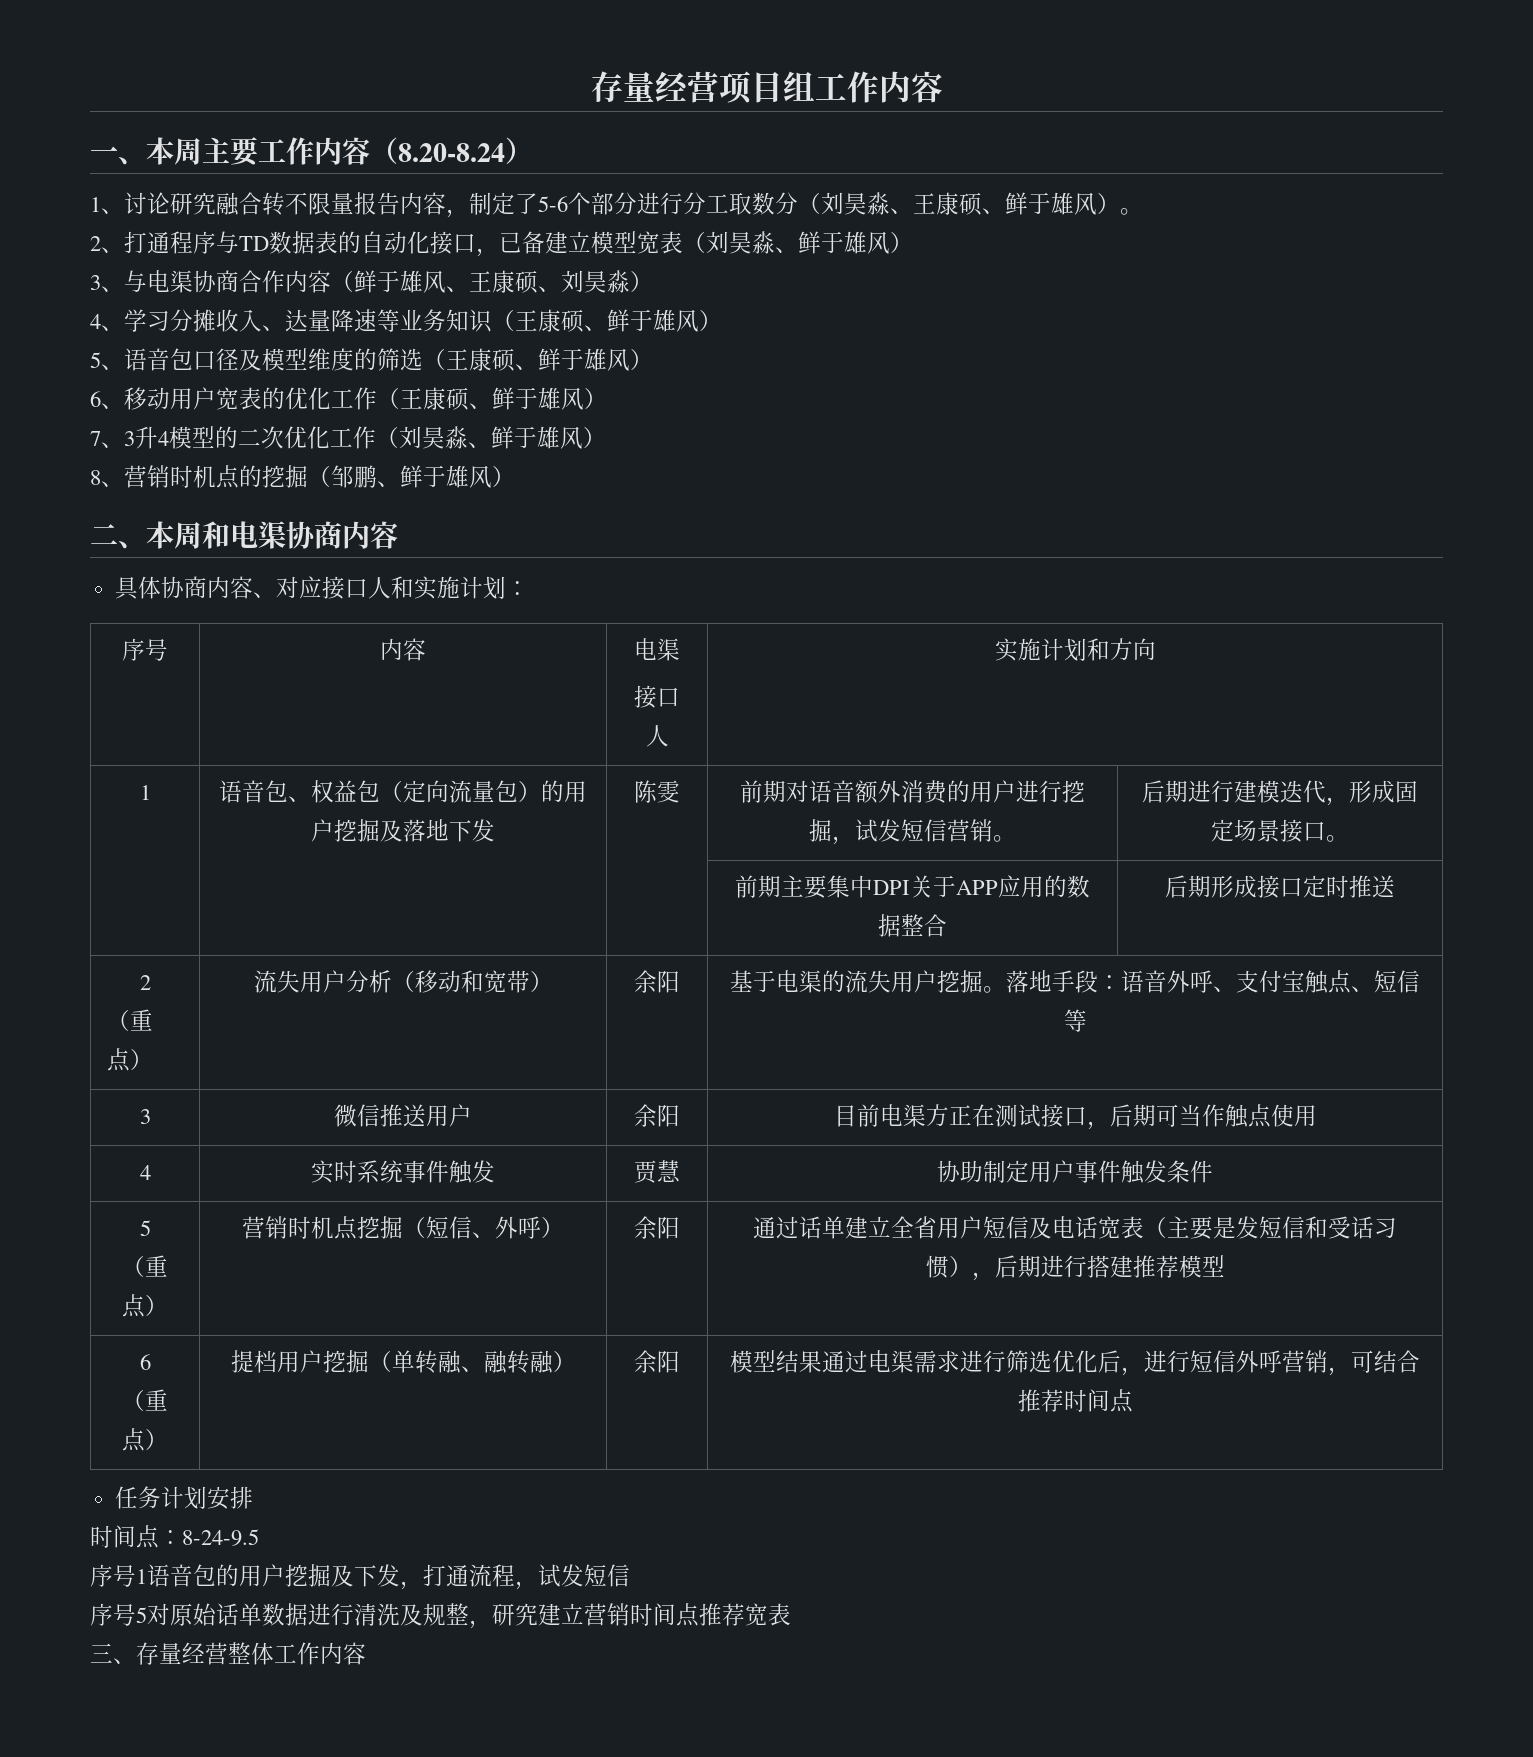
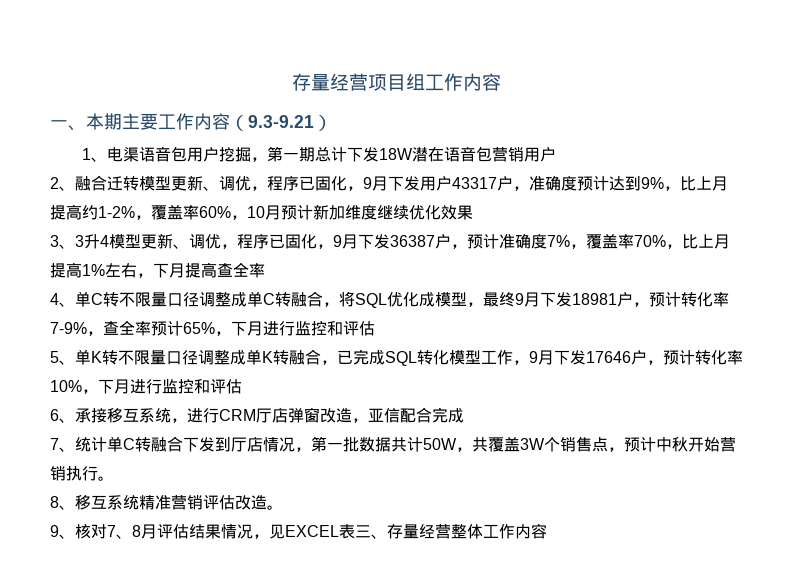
[174,138,202,165] 周 -> [104,113,122,130] 期
[398,143,505,162] 8.20-8.24 -> [248,115,314,128] 9.3-9.21
[124,192,1143,218] [90,231,913,257] [90,270,653,294] [90,309,722,333] [90,348,653,372] [90,387,607,411] [90,426,606,449] [90,465,515,489] [90,521,398,549] [114,576,529,600] [122,638,168,661] [380,638,426,661] [634,638,680,661] [634,685,680,708] [645,725,669,747] [994,638,1156,662] [139,785,151,800] [219,780,587,803] [311,819,495,842] [634,780,680,803] [740,780,1085,804] [809,819,1016,845] [1142,780,1419,806] [1211,819,1350,842] [735,875,1090,899] [878,914,947,937] [1165,875,1396,898] [139,975,151,990] [107,1009,154,1031] [107,1048,154,1072] [253,970,553,993] [634,970,680,993] [730,970,1421,994] [1063,1009,1087,1032] [139,1109,151,1124] [334,1104,472,1127] [634,1104,680,1127] [833,1104,1317,1130] [139,1165,151,1180] [311,1160,495,1184] [634,1160,680,1184] [937,1160,1214,1184] [139,1220,151,1236] [122,1255,168,1277] [122,1294,168,1318] [242,1216,564,1240] [634,1216,680,1239] [753,1216,1398,1240] [925,1255,1225,1281] [139,1354,151,1370] [122,1389,168,1411] [122,1428,168,1452] [230,1350,576,1374] [634,1350,680,1373] [730,1350,1421,1376] [1017,1389,1133,1413] [114,1486,253,1510] [90,1525,259,1549] [90,1564,630,1590] [90,1603,791,1629] 讨论研究融合转不限量报告内容，制定了5-6个部分进行分工取数分（刘昊淼、王康硕、鲜于雄风）。 // 2、打通程序与TD数据表的自动化接口，已备建立模型宽表（刘昊淼、鲜于雄风） // 3、与电渠协商合作内容（鲜于雄风、王康硕、刘昊淼） // 4、学习分摊收入、达量降速等业务知识（王康硕、鲜于雄风） // 5、语音包口径及模型维度的筛选（王康硕、鲜于雄风） // 6、移动用户宽表的优化工作（王康硕、鲜于雄风） // 7、3升4模型的二次优化工作（刘昊淼、鲜于雄风） // 8、营销时机点的挖掘（邹鹏、鲜于雄风） // 二、本周和电渠协商内容 // 具体协商内容、对应接口人和实施计划： // 序号 | 内容 | 电渠 // 接口人 | 实施计划和方向 // 1 | 语音包、权益包（定向流量包）的用户挖掘及落地下发 | 陈雯 | 前期对语音额外消费的用户进行挖掘，试发短信营销。 | 后期进行建模迭代，形成固定场景接口。 // | | | 前期主要集中DPI关于APP应用的数据整合 | 后期形成接口定时推送 // 2 // （重点） | 流失用户分析（移动和宽带） | 余阳 | 基于电渠的流失用户挖掘。落地手段：语音外呼、支付宝触点、短信等 // 3 | 微信推送用户 | 余阳 | 目前电渠方正在测试接口，后期可当作触点使用 // 4 | 实时系统事件触发 | 贾慧 | 协助制定用户事件触发条件 // 5 // （重点） | 营销时机点挖掘（短信、外呼） | 余阳 | 通过话单建立全省用户短信及电话宽表（主要是发短信和受话习惯），后期进行搭建推荐模型 // 6 // （重点） | 提档用户挖掘（单转融、融转融） | 余阳 | 模型结果通过电渠需求进行筛选优化后，进行短信外呼营销，可结合推荐时间点 // 任务计划安排 // 时间点：8-24-9.5 // 序号1语音包的用户挖掘及下发，打通流程，试发短信 // 序号5对原始话单数据进行清洗及规整，研究建立营销时间点推荐宽表 // -> [107,146,557,162] [50,175,728,191] [50,204,473,220] [50,233,730,249] [50,262,265,278] [50,291,729,308] [50,320,375,336] [50,349,743,366] [50,379,242,394] [50,407,464,423] [50,436,736,452] [50,466,114,481] [50,495,283,510] [50,524,355,539] 电渠语音包用户挖掘，第一期总计下发18W潜在语音包营销用户 // 2、融合迁转模型更新、调优，程序已固化，9月下发用户43317户，准确度预计达到9%，比上月提高约1-2%，覆盖率60%，10月预计新加维度继续优化效果 // 3、3升4模型更新、调优，程序已固化，9月下发36387户，预计准确度7%，覆盖率70%，比上月提高1%左右，下月提高查全率 // 4、单C转不限量口径调整成单C转融合，将SQL优化成模型，最终9月下发18981户，预计转化率7-9%，查全率预计65%，下月进行监控和评估 // 5、单K转不限量口径调整成单K转融合，已完成SQL转化模型工作，9月下发17646户，预计转化率10%，下月进行监控和评估 // 6、承接移互系统，进行CRM厅店弹窗改造，亚信配合完成 // 7、统计单C转融合下发到厅店情况，第一批数据共计50W，共覆盖3W个销售点，预计中秋开始营销执行。 // 8、移互系统精准营销评估改造。 // 9、核对7、8月评估结果情况，见EXCEL表

